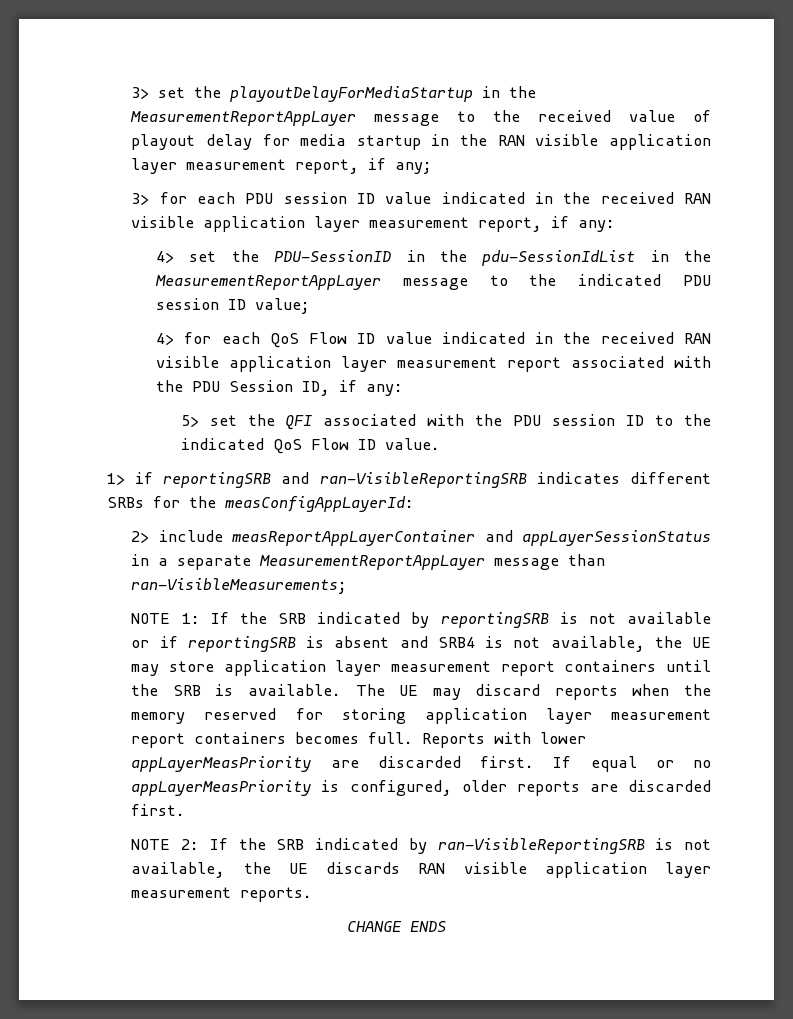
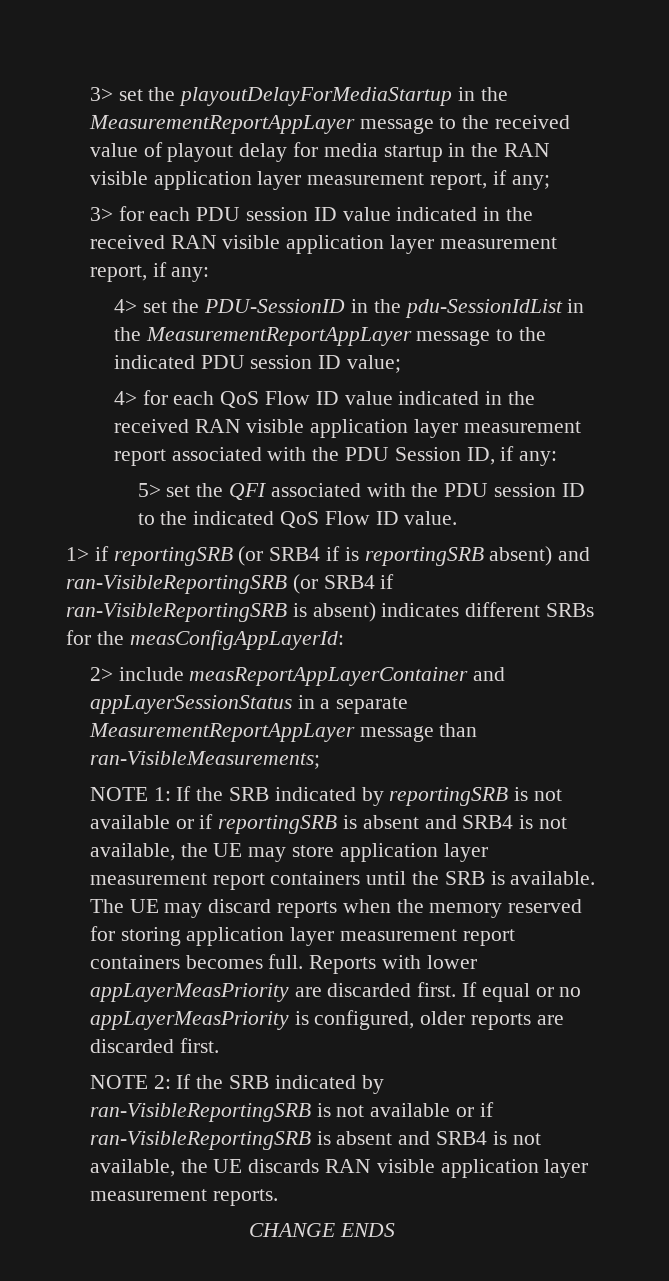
[281,472,527,488] and ran-VisibleReportingSRB -> [238,546,591,566] [65,574,395,594] [65,602,376,622] (or SRB4 if is reportingSRB absent) and ran-VisibleReportingSRB (or SRB4 if ran-VisibleReportingSRB is absent)
(711, 844) none -> [370,1102,494,1117] [89,1131,541,1150] available or if ran-VisibleReportingSRB is absent and SRB4 is not

